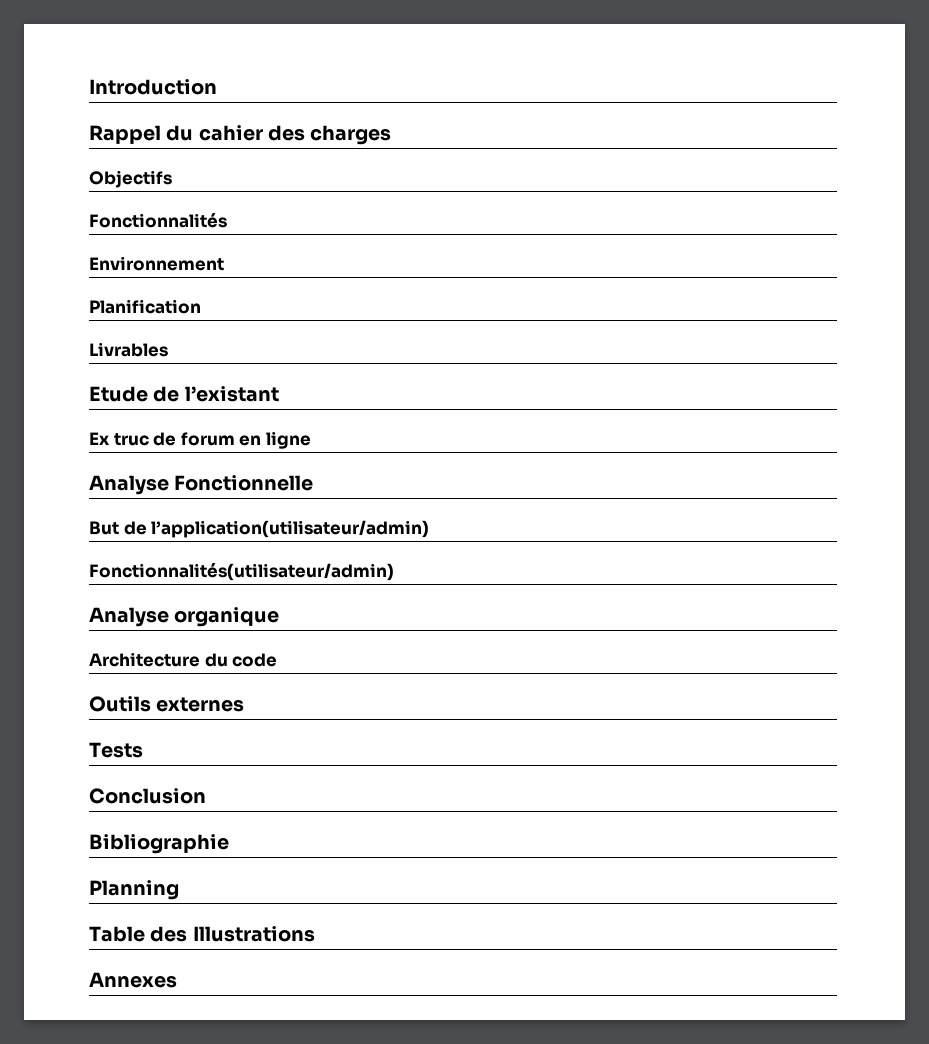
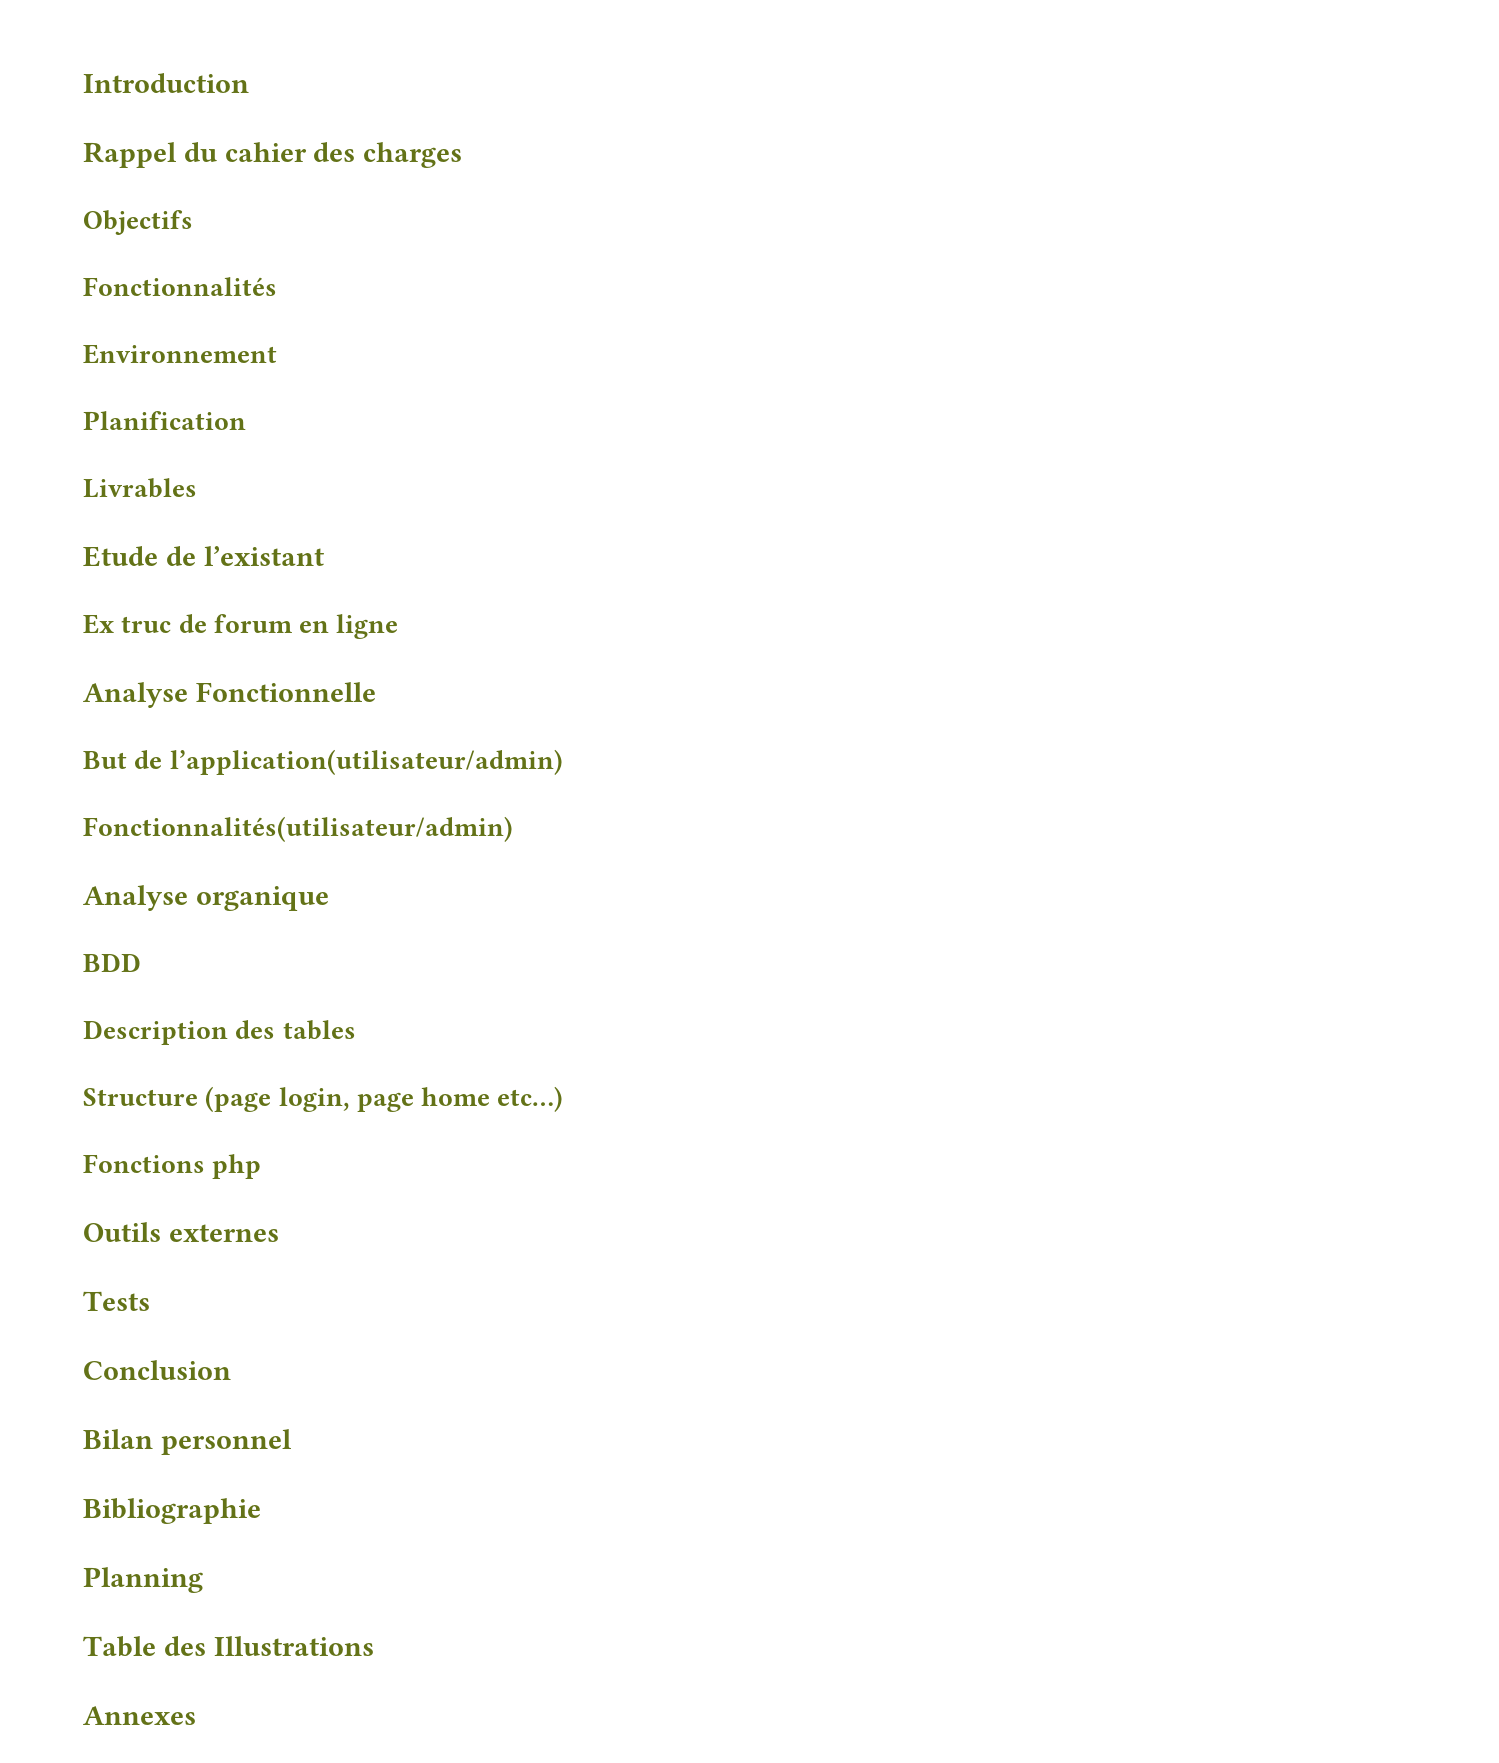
[89,652,278,667] Architecture du code -> [83,953,141,972] [83,1020,356,1045] [83,1086,564,1112] [83,1154,262,1179] BDD // Description des tables // Structure (page login, page home etc…) // Fonctions php
(206, 796) none -> [83,1429,292,1455] // Bilan personnel

